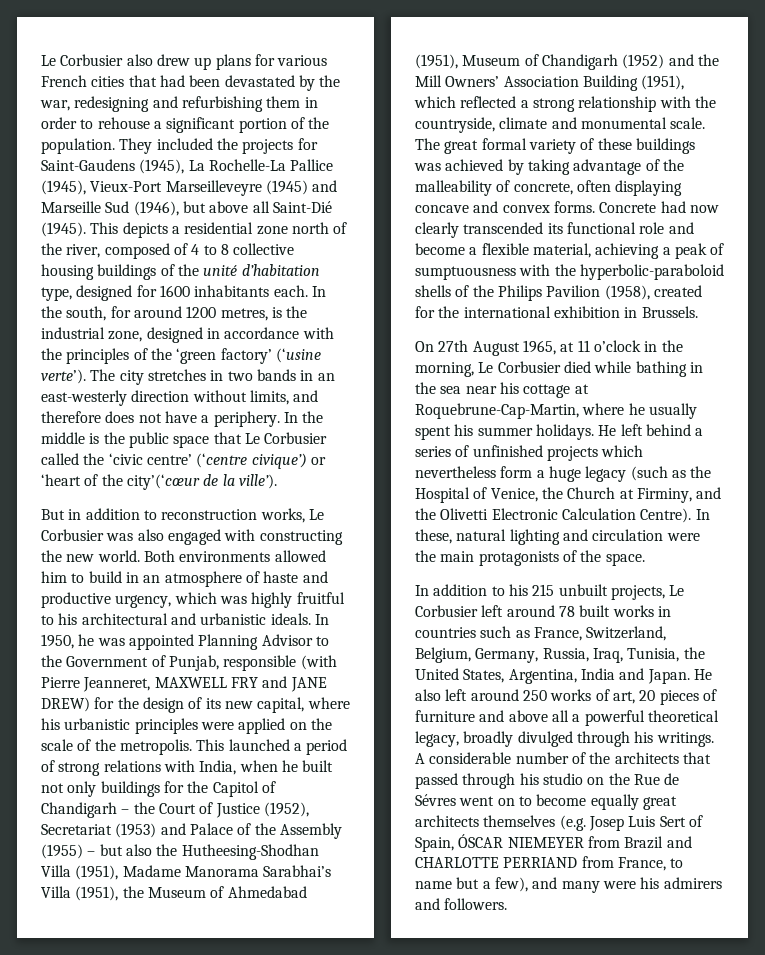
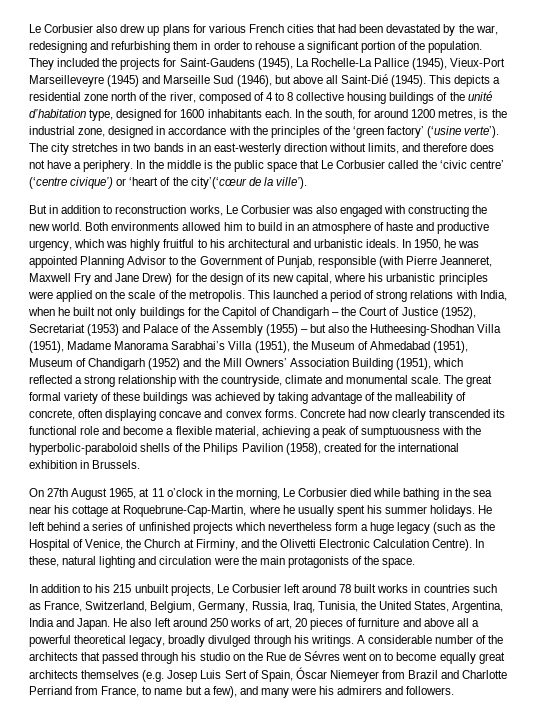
[154,676,327,692] [41,697,90,712] MAXWELL FRY and JANE DREW) -> [29,273,173,285] Maxwell Fry and Jane Drew)
[458,834,584,848] ÓSCAR NIEMEYER -> [295,667,379,682] Óscar Niemeyer
[415,857,578,868] CHARLOTTE PERRIAND -> [462,670,508,679] [29,686,72,695] Charlotte Perriand

